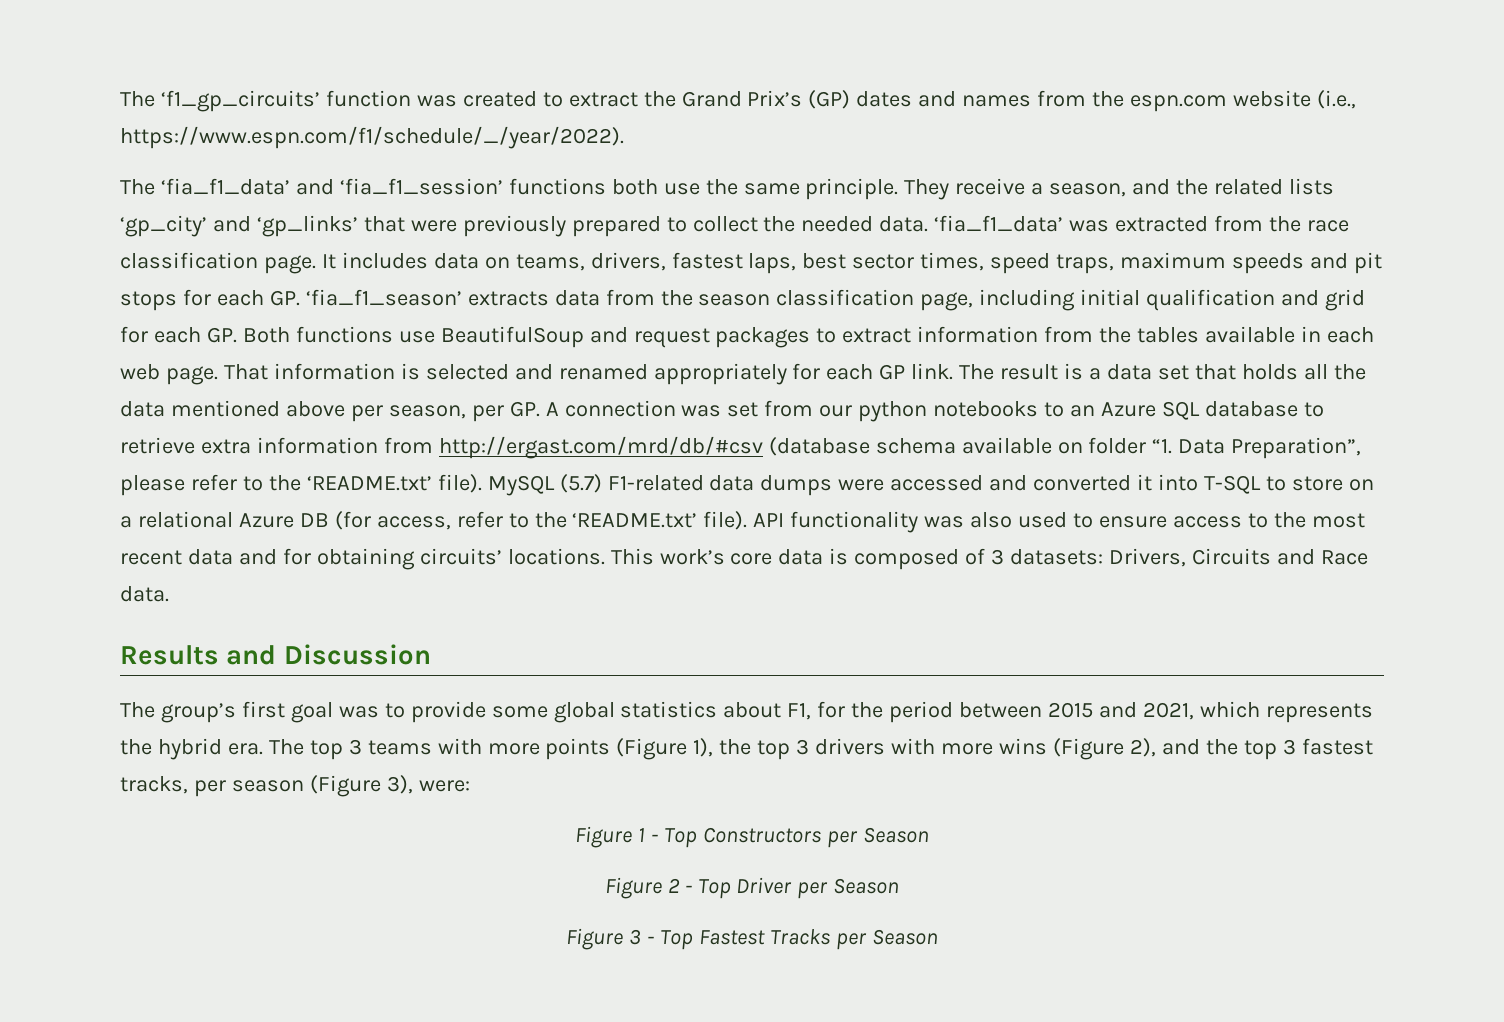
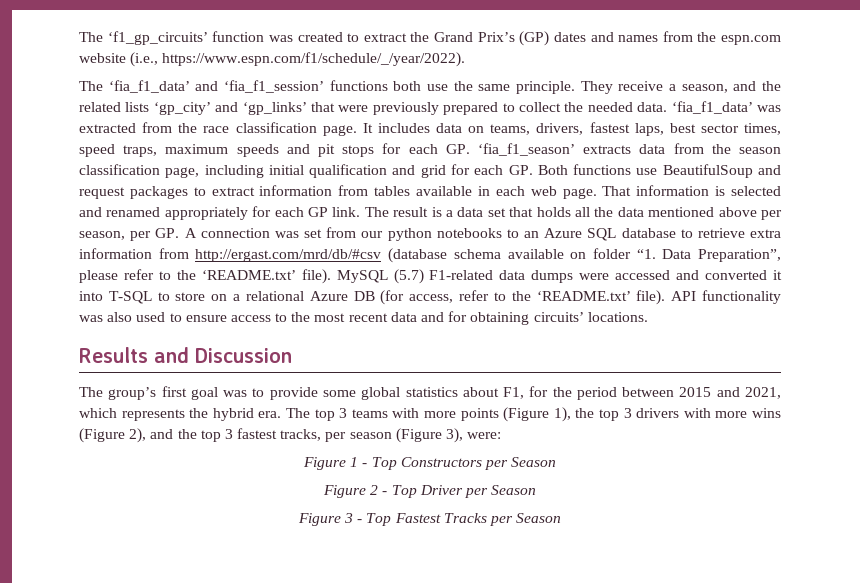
[1099,327,1132,343] the -> (369, 190) none
[610,548,1368,570] [120,586,169,602] This work’s core data is composed of 3 datasets: Drivers, Circuits and Race data. -> (648, 317) none

